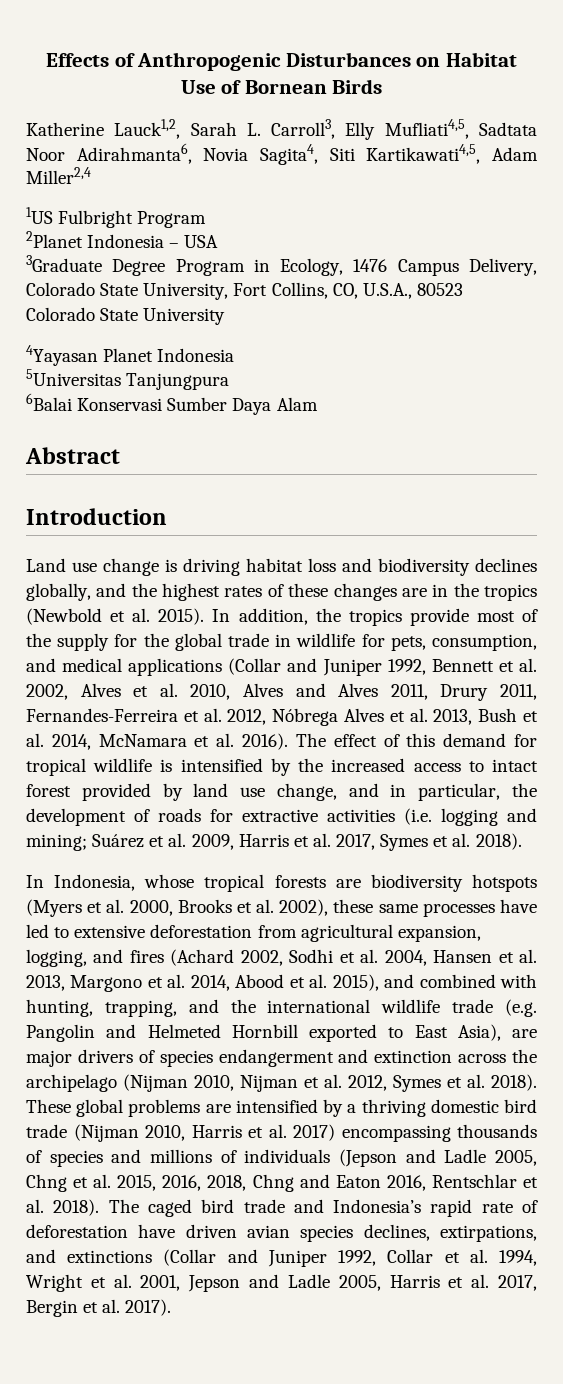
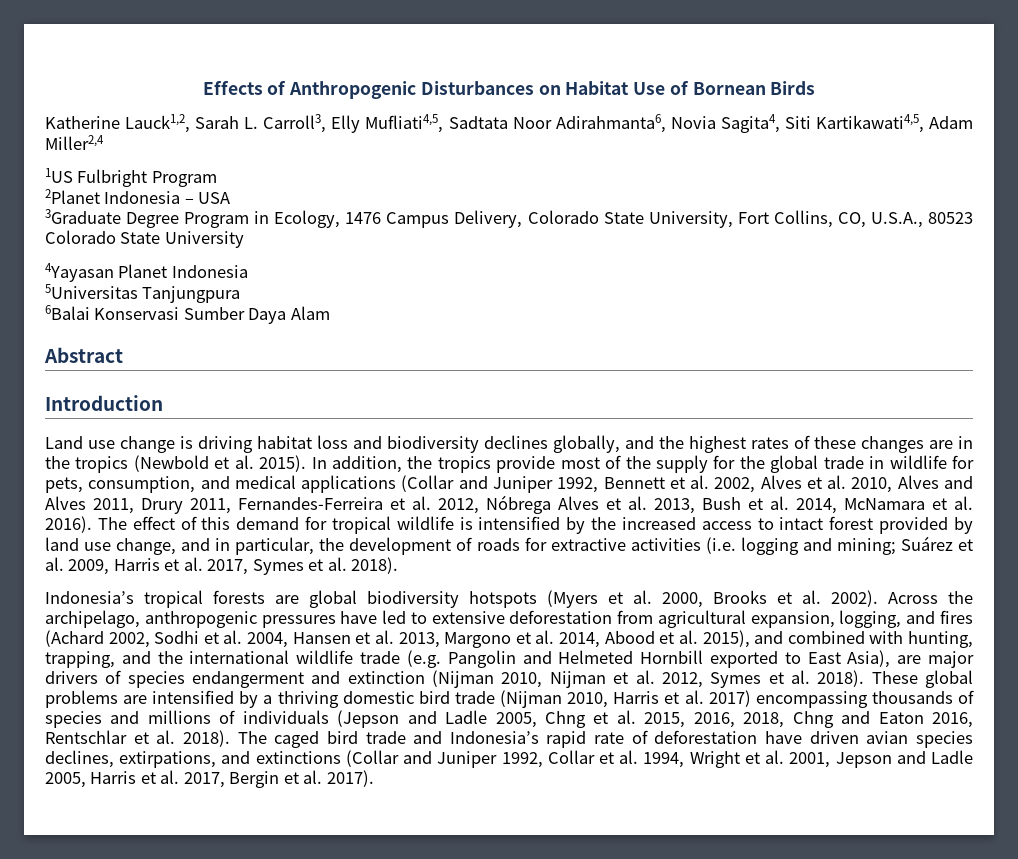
[26,874,195,891] In Indonesia, whose -> [45,591,134,604] Indonesia’s
(361, 883) none -> [309,590,357,608] global
[279,899,495,917] 2002), these same processes -> [831,590,973,607] [45,610,336,628] 2002). Across the archipelago, anthropogenic pressures
[458,1049,537,1063] [26,1074,117,1092] across the archipelago -> (425, 677) none

